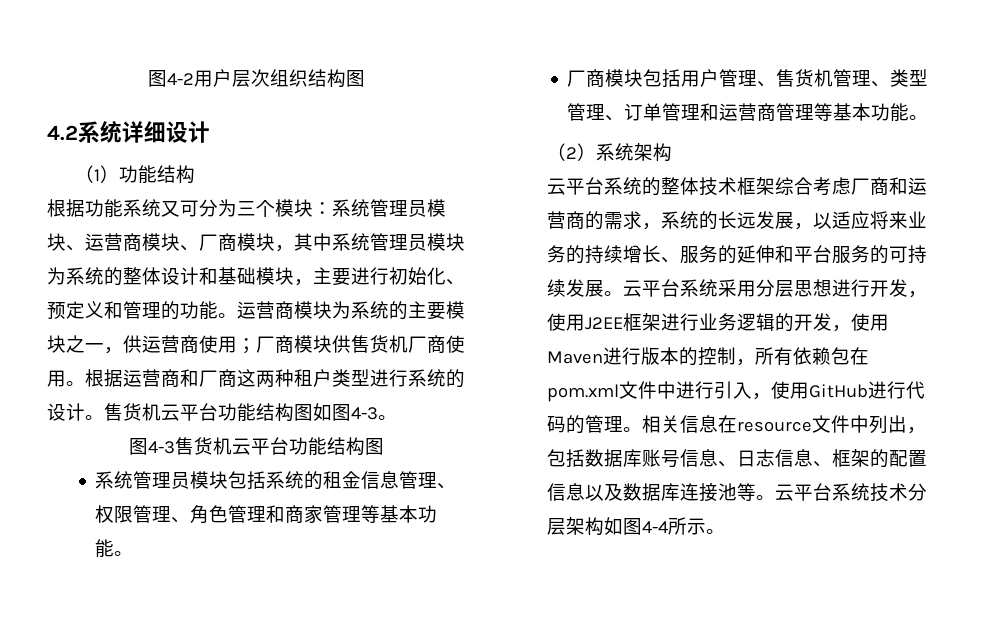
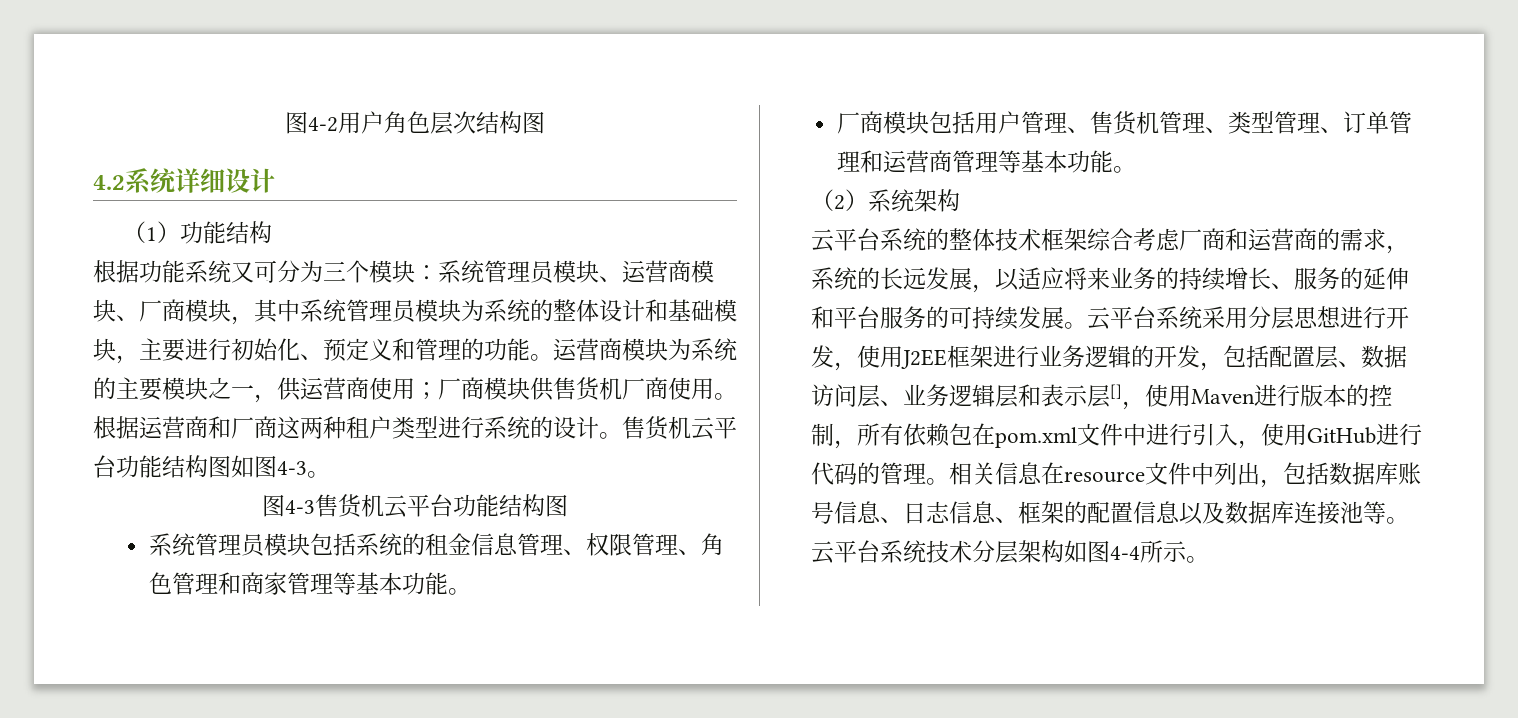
[231,69,308,87] 层次组织 -> [384,111,476,135] 角色层次
(852, 328) none -> [1223,345,1408,369] [811,384,1123,408] [1122,401,1146,410] 包括配置层、数据访问层、业务逻辑层和表示层[]，

